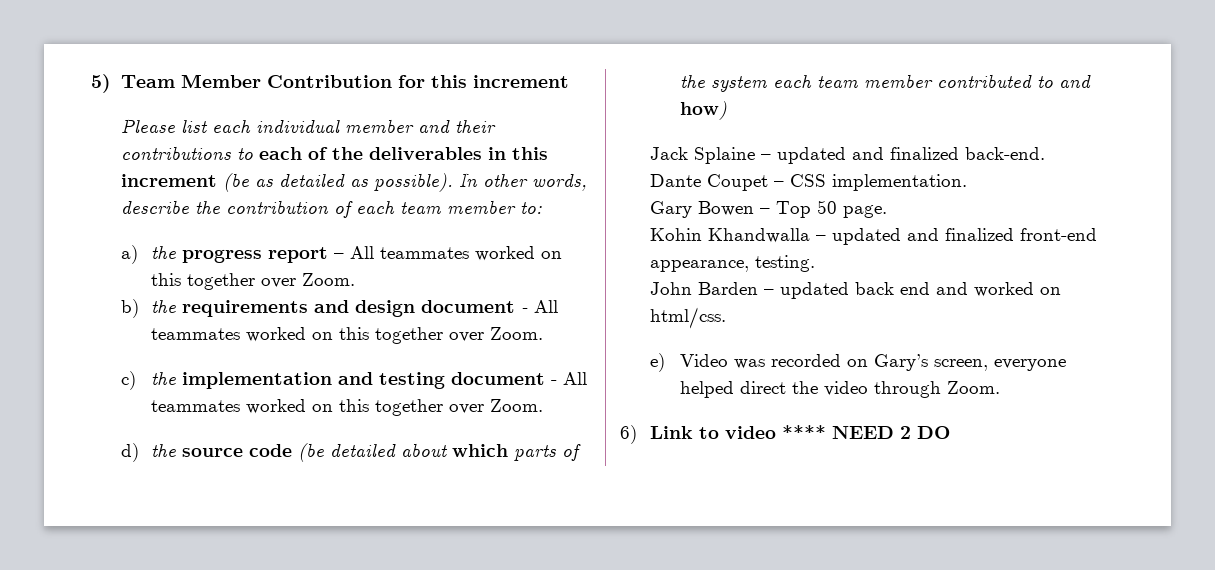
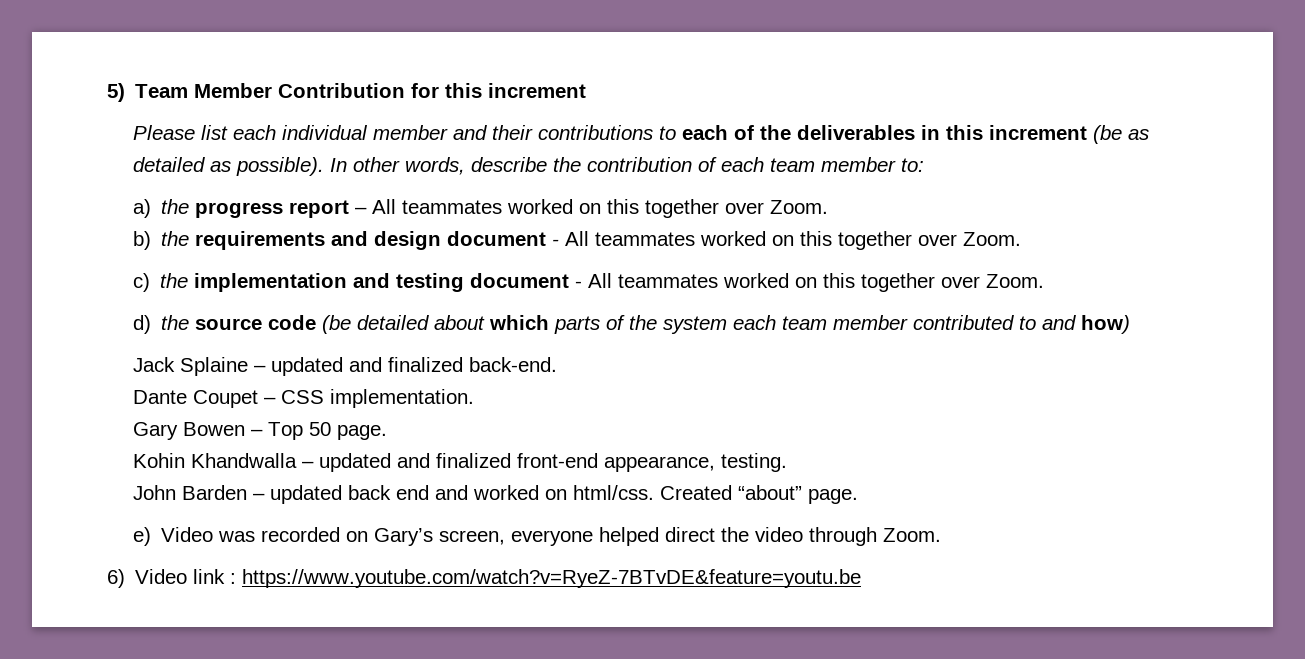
(727, 318) none -> [659,485,858,504] Created “about” page.
[650,425,951,439] Link to video **** NEED 2 DO -> [135,569,862,588] Video link : https://www.youtube.com/watch?v=RyeZ-7BTvDE&feature=youtu.be

